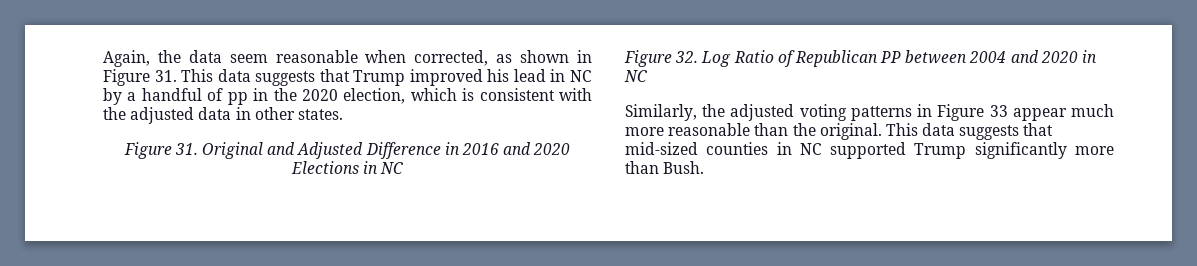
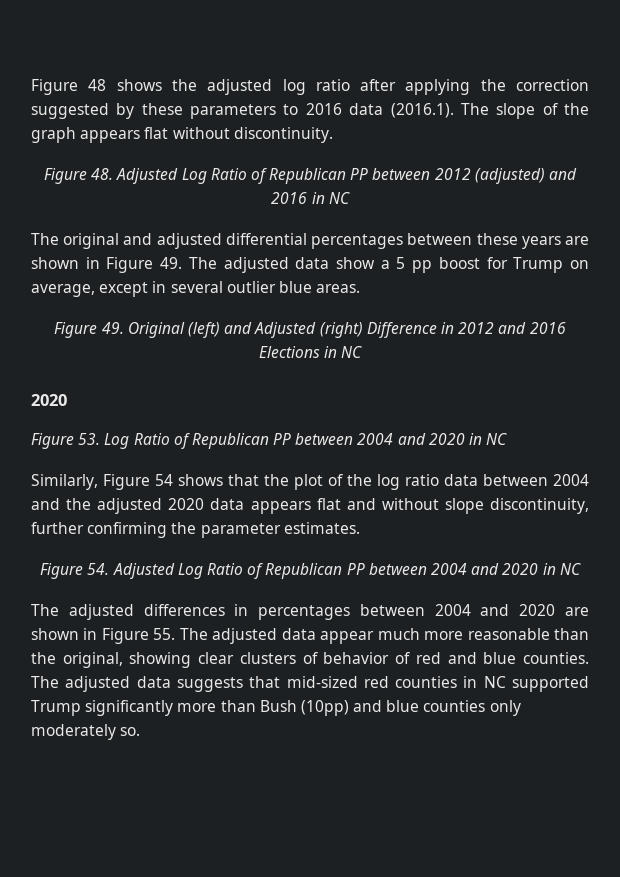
[103,50,593,67] [103,69,592,86] [103,88,592,105] [103,107,343,124] [123,142,264,159] Again, the data seem reasonable when corrected, as shown in Figure 31. This data suggests that Trump improved his lead in NC by a handful of pp in the 2020 election, which is consistent with the adjusted data in other states. // Figure 31. Original -> [31,79,589,95] [31,103,589,119] [31,127,333,143] [43,168,578,184] [271,192,350,204] [31,233,589,249] [31,257,589,273] [31,281,361,297] [54,322,221,338] Figure 48 shows the adjusted log ratio after applying the correction suggested by these parameters to 2016 data (2016.1). The slope of the graph appears flat without discontinuity. // Figure 48. Adjusted Log Ratio of Republican PP between 2012 (adjusted) and 2016 in NC // The original and adjusted differential percentages between these years are shown in Figure 49. The adjusted data show a 5 pp boost for Trump on average, except in several outlier blue areas. // Figure 49. Original (left)
(364, 150) none -> [319,322,363,338] (right)
[461,142,571,155] 2016 and 2020 -> [458,322,566,334] 2012 and 2016
[624,50,699,67] // Figure 32. -> [31,394,67,406] [31,433,101,449] // 2020 // Figure 53.
[702,104,1008,121] the adjusted voting patterns in Figure 33 -> [103,474,589,490] [31,498,590,514] [31,522,360,538] [40,563,581,579] [31,604,589,620] [31,628,316,644] Figure 54 shows that the plot of the log ratio data between 2004 and the adjusted 2020 data appears flat and without slope discontinuity, further confirming the parameter estimates. // Figure 54. Adjusted Log Ratio of Republican PP between 2004 and 2020 in NC // The adjusted differences in percentages between 2004 and 2020 are shown in Figure 55. The adjusted data
[819,123,918,140] original. This -> [62,652,590,668] [31,676,131,692] original, showing clear clusters of behavior of red and blue counties. The adjusted
(698, 148) none -> [363,676,389,688] red
[663,161,705,174] Bush. -> [259,700,521,716] [31,724,141,740] Bush (10pp) and blue counties only moderately so.

